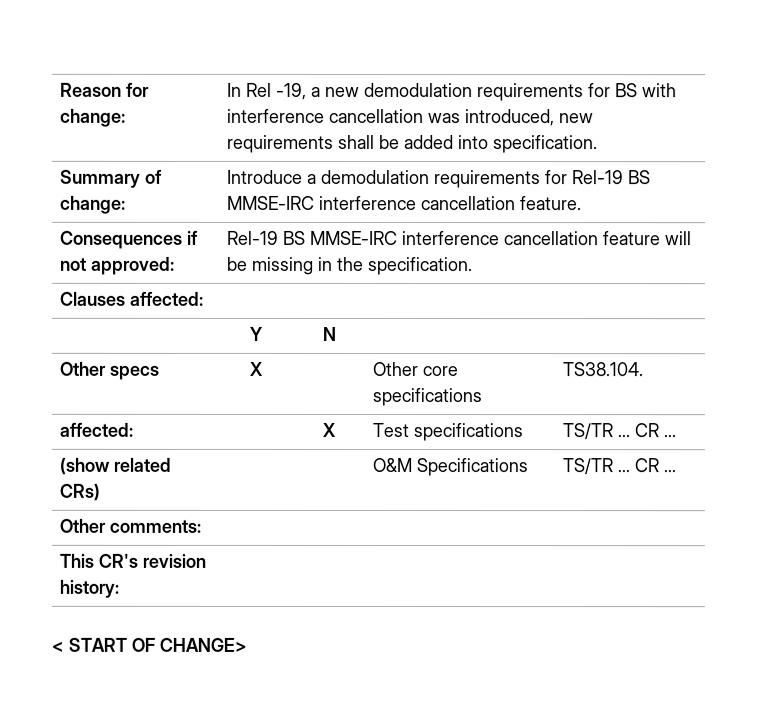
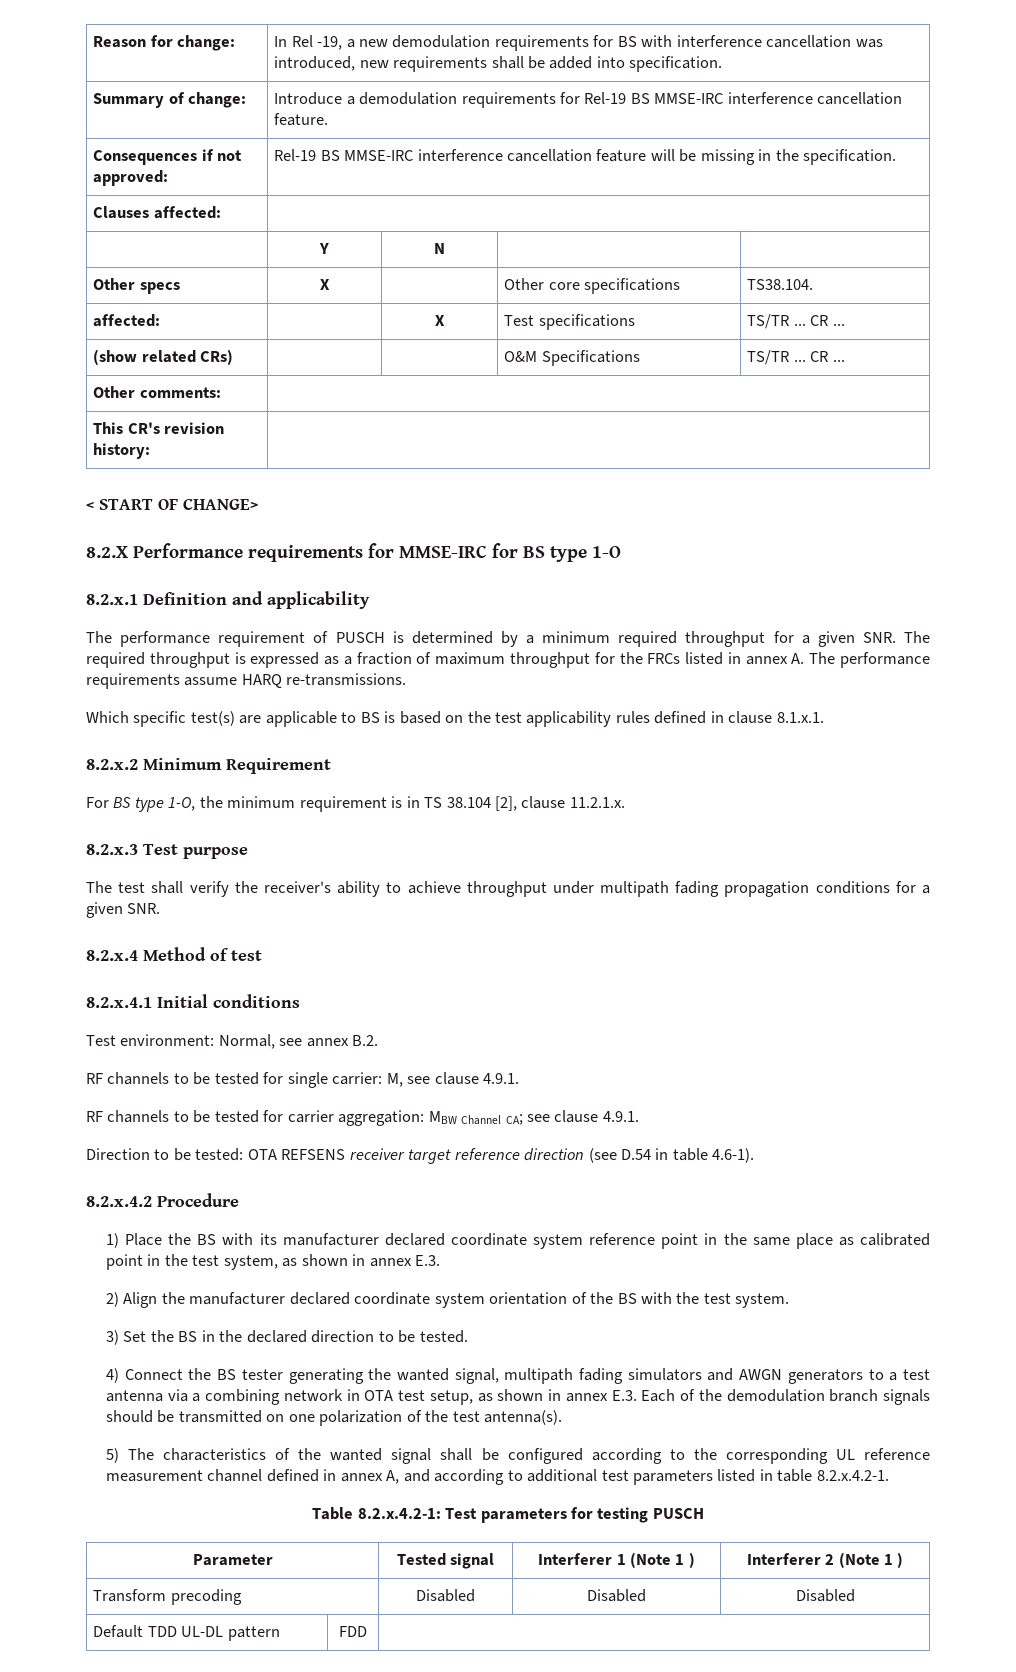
(247, 644) none -> [86,543,621,562] [86,591,370,609] [86,631,930,647] [86,652,931,668] [86,673,407,689] [86,711,824,727] [86,758,331,774] [86,796,625,812] [86,844,248,859] [86,881,930,897] [86,902,161,918] [86,947,262,961] [86,994,300,1008] [86,1034,379,1049] [86,1072,520,1088] [86,1110,639,1126] [86,1148,755,1164] [86,1193,239,1207] [105,1233,931,1249] [105,1254,441,1270] [105,1292,790,1308] [105,1330,468,1345] [105,1368,930,1384] [105,1389,930,1405] [105,1410,563,1426] [105,1448,930,1464] [105,1469,889,1485] [312,1507,704,1523] [192,1554,273,1566] [396,1553,495,1569] [538,1552,695,1568] [746,1552,904,1568] [93,1589,242,1605] [416,1589,475,1602] [587,1589,646,1602] [795,1589,855,1602] [93,1625,280,1641] [339,1626,367,1637] // 8.2.X Performance requirements for MMSE-IRC for BS type 1-O // 8.2.x.1 Definition and applicability // The performance requirement of PUSCH is determined by a minimum required throughput for a given SNR. The required throughput is expressed as a fraction of maximum throughput for the FRCs listed in annex A. The performance requirements assume HARQ re-transmissions. // Which specific test(s) are applicable to BS is based on the test applicability rules defined in clause 8.1.x.1. // 8.2.x.2 Minimum Requirement // For BS type 1-O, the minimum requirement is in TS 38.104 [2], clause 11.2.1.x. // 8.2.x.3 Test purpose // The test shall verify the receiver's ability to achieve throughput under multipath fading propagation conditions for a given SNR. // 8.2.x.4 Method of test // 8.2.x.4.1 Initial conditions // Test environment: Normal, see annex B.2. // RF channels to be tested for single carrier: M, see clause 4.9.1. // RF channels to be tested for carrier aggregation: MBW Channel CA; see clause 4.9.1. // Direction to be tested: OTA REFSENS receiver target reference direction (see D.54 in table 4.6-1). // 8.2.x.4.2 Procedure // 1) Place the BS with its manufacturer declared coordinate system reference point in the same place as calibrated point in the test system, as shown in annex E.3. // 2) Align the manufacturer declared coordinate system orientation of the BS with the test system. // 3) Set the BS in the declared direction to be tested. // 4) Connect the BS tester generating the wanted signal, multipath fading simulators and AWGN generators to a test antenna via a combining network in OTA test setup, as shown in annex E.3. Each of the demodulation branch signals should be transmitted on one polarization of the test antenna(s). // 5) The characteristics of the wanted signal shall be configured according to the corresponding UL reference measurement channel defined in annex A, and according to additional test parameters listed in table 8.2.x.4.2-1. // Table 8.2.x.4.2-1: Test parameters for testing PUSCH // Parameter | Tested signal | Interferer 1 (Note 1 ) | Interferer 2 (Note 1 ) // Transform precoding | Disabled | Disabled | Disabled // Default TDD UL-DL pattern | FDD |

